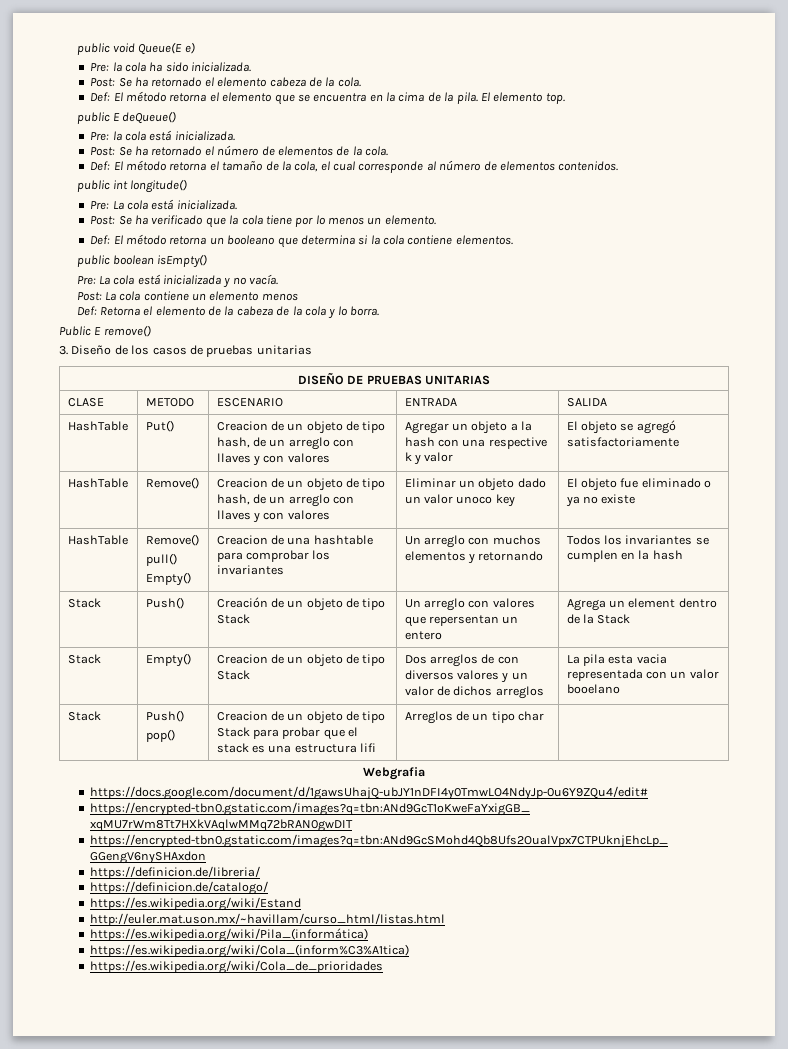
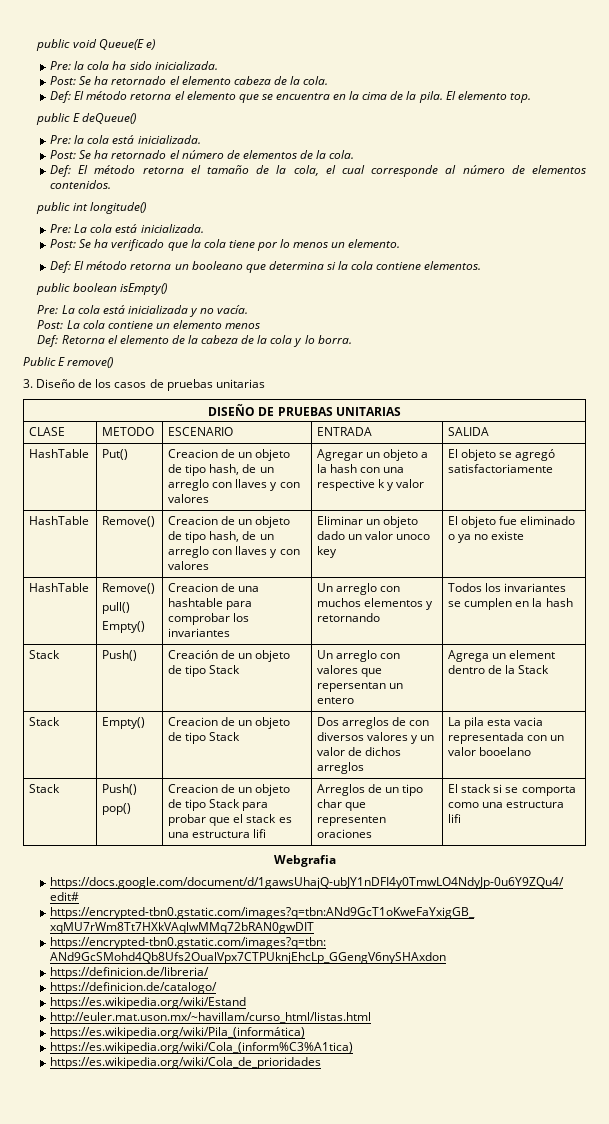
(545, 716) | -> [345,802,367,811] [317,816,387,826] [317,829,373,838] [448,784,576,796] [448,801,565,808] [448,814,462,823] que representen oraciones | El stack si se comporta como una estructura lifi

